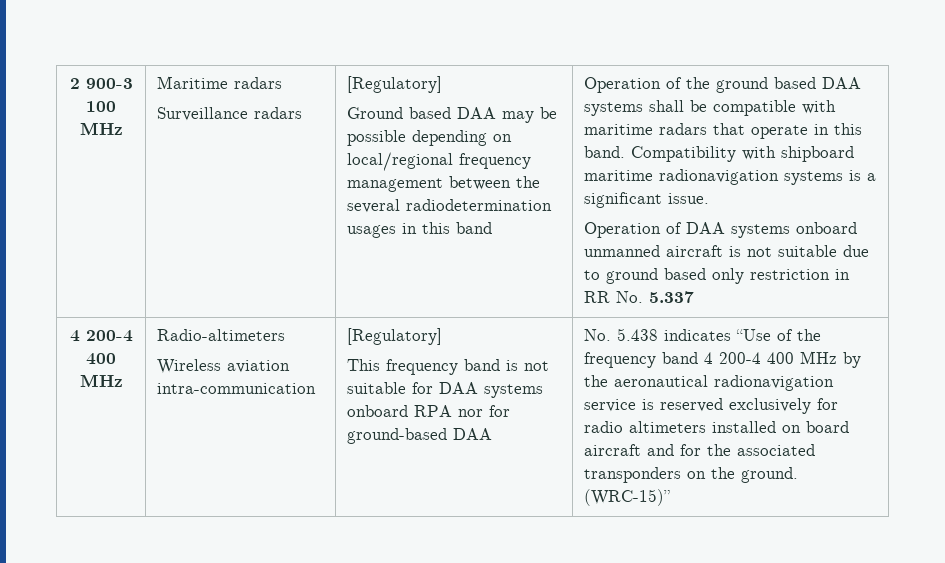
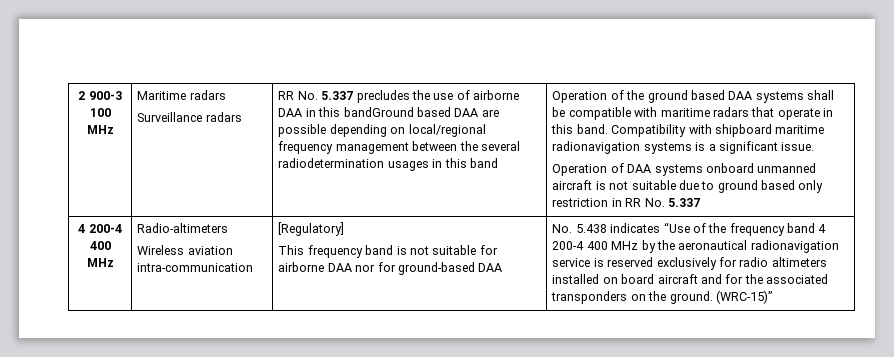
[347,76,443,93] [347,107,558,123] [Regulatory] // Ground based DAA may be -> [278,90,520,103] [278,107,499,117] RR No. 5.337 precludes the use of airborne DAA in this bandGround based DAA are
[439,382,544,398] [347,405,453,417] DAA systems onboard RPA -> [278,262,352,272] airborne DAA

